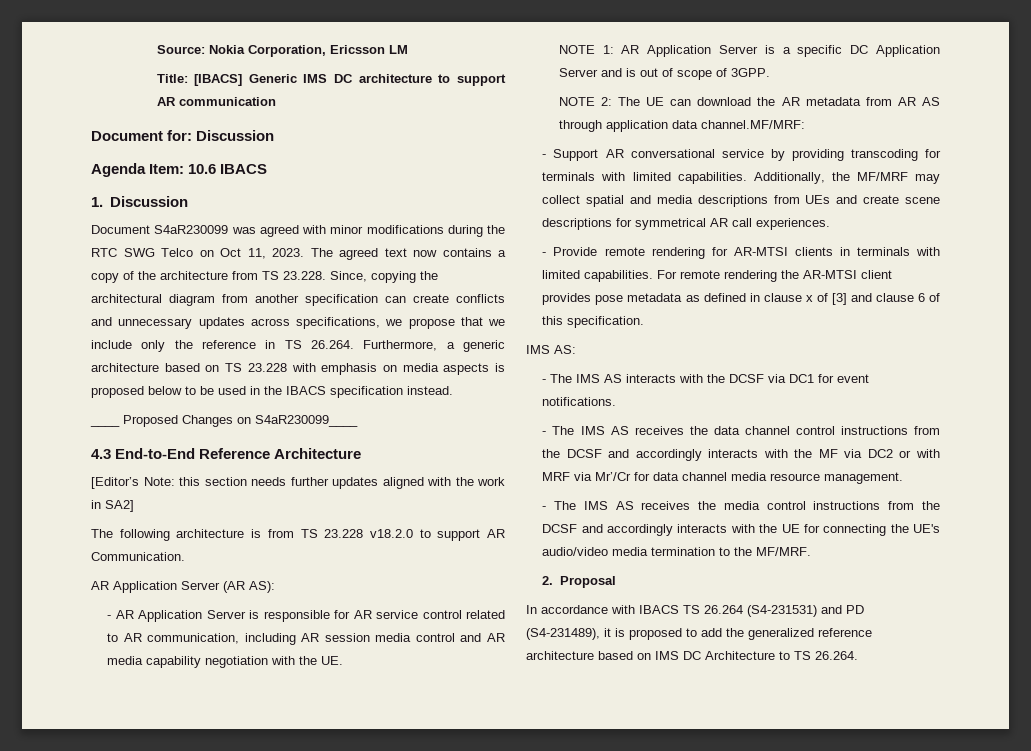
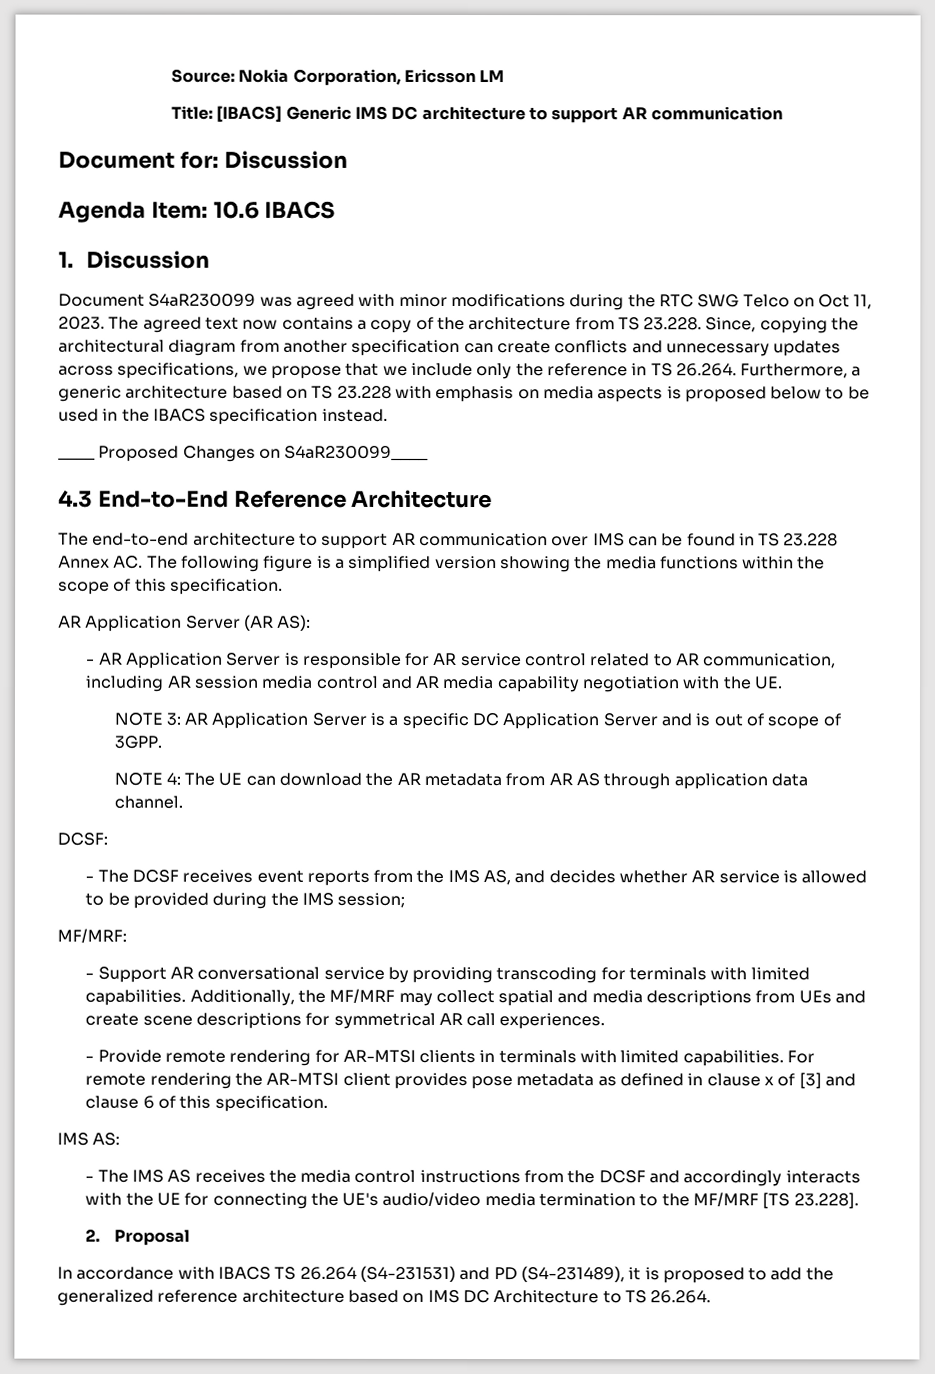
[91,477,505,489] [91,500,134,512] [91,529,505,541] [91,552,185,561] [Editor’s Note: this section needs further updates aligned with the work in SA2] // The following architecture is from TS 23.228 v18.2.0 to support AR Communication. -> [58,532,839,549] [58,555,826,573] [58,578,283,595] The end-to-end architecture to support AR communication over IMS can be found in TS 23.228 Annex AC. The following figure is a simplified version showing the media functions within the scope of this specification.
[602,45,614,54] 1: -> [165,712,181,726] 3:
[600,97,612,106] 2: -> [165,772,181,785] 4:
[700,120,805,129] channel.MF/MRF: -> [113,795,183,809] [57,832,108,846] [85,869,868,886] [85,892,406,909] [57,928,127,943] channel. // DCSF: // - The DCSF receives event reports from the IMS AS, and decides whether AR service is allowed to be provided during the IMS session; // MF/MRF:
[542,374,870,383] [542,397,617,406] [542,426,940,435] [542,449,940,461] [542,472,904,484] // - The IMS AS interacts with the DCSF via DC1 for event notifications. // - The IMS AS receives the data channel control instructions from the DCSF and accordingly interacts with the MF via DC2 or with MRF via Mr’/Cr for data channel media resource management. -> (121, 1139) none
[756,547,812,556] MF/MRF. -> [693,1192,859,1209] MF/MRF [TS 23.228].

